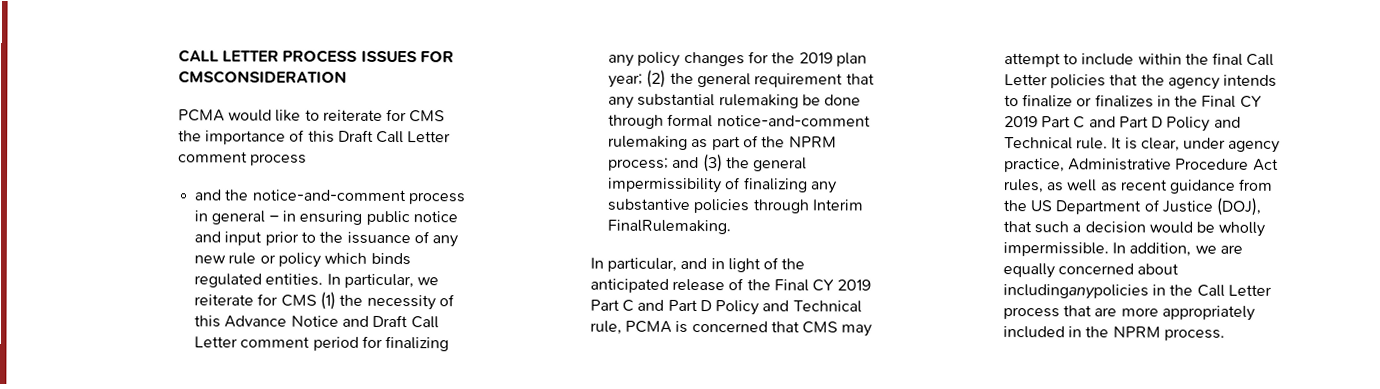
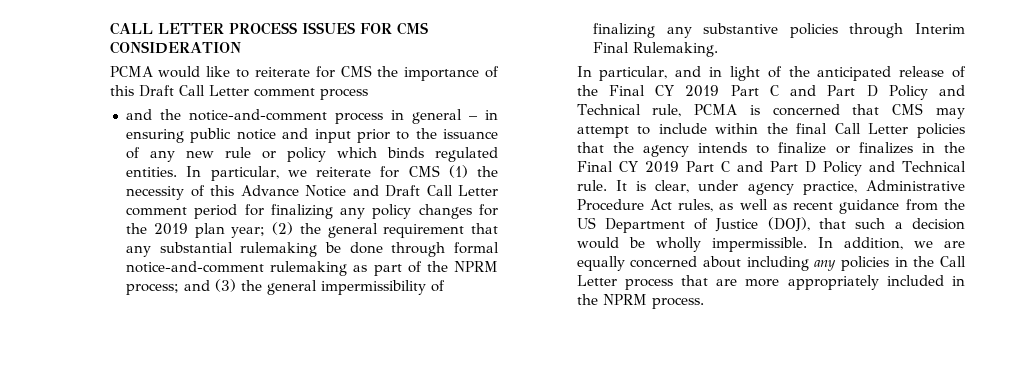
[177,70,347,84] CMSCONSIDERATION -> [396,22,428,35] [109,41,241,54] CMS CONSIDERATION
[607,219,732,235] FinalRulemaking. -> [593,42,719,57] Final Rulemaking.
[1002,284,1149,300] includinganypolicies -> [746,256,889,271] including any policies

